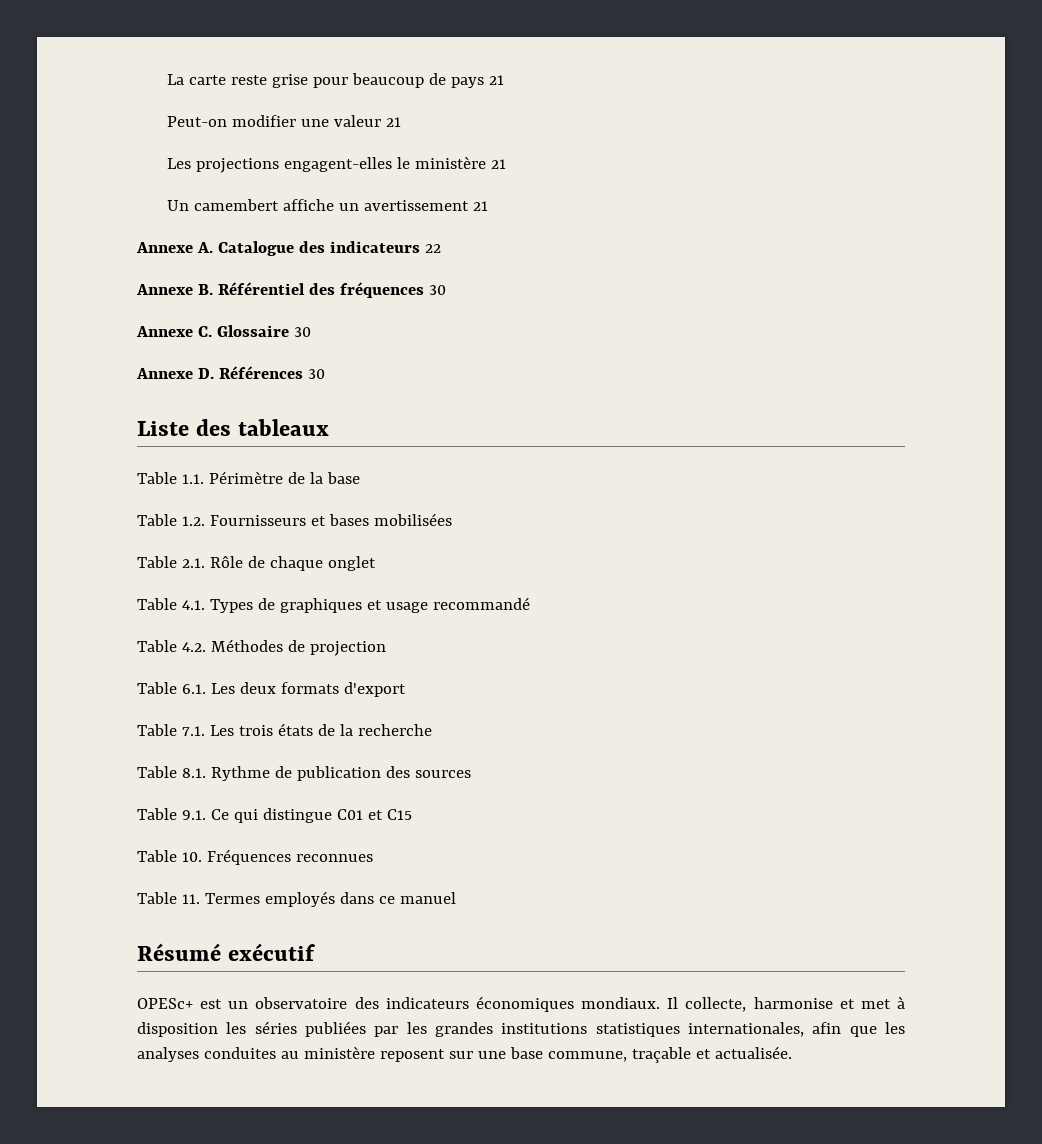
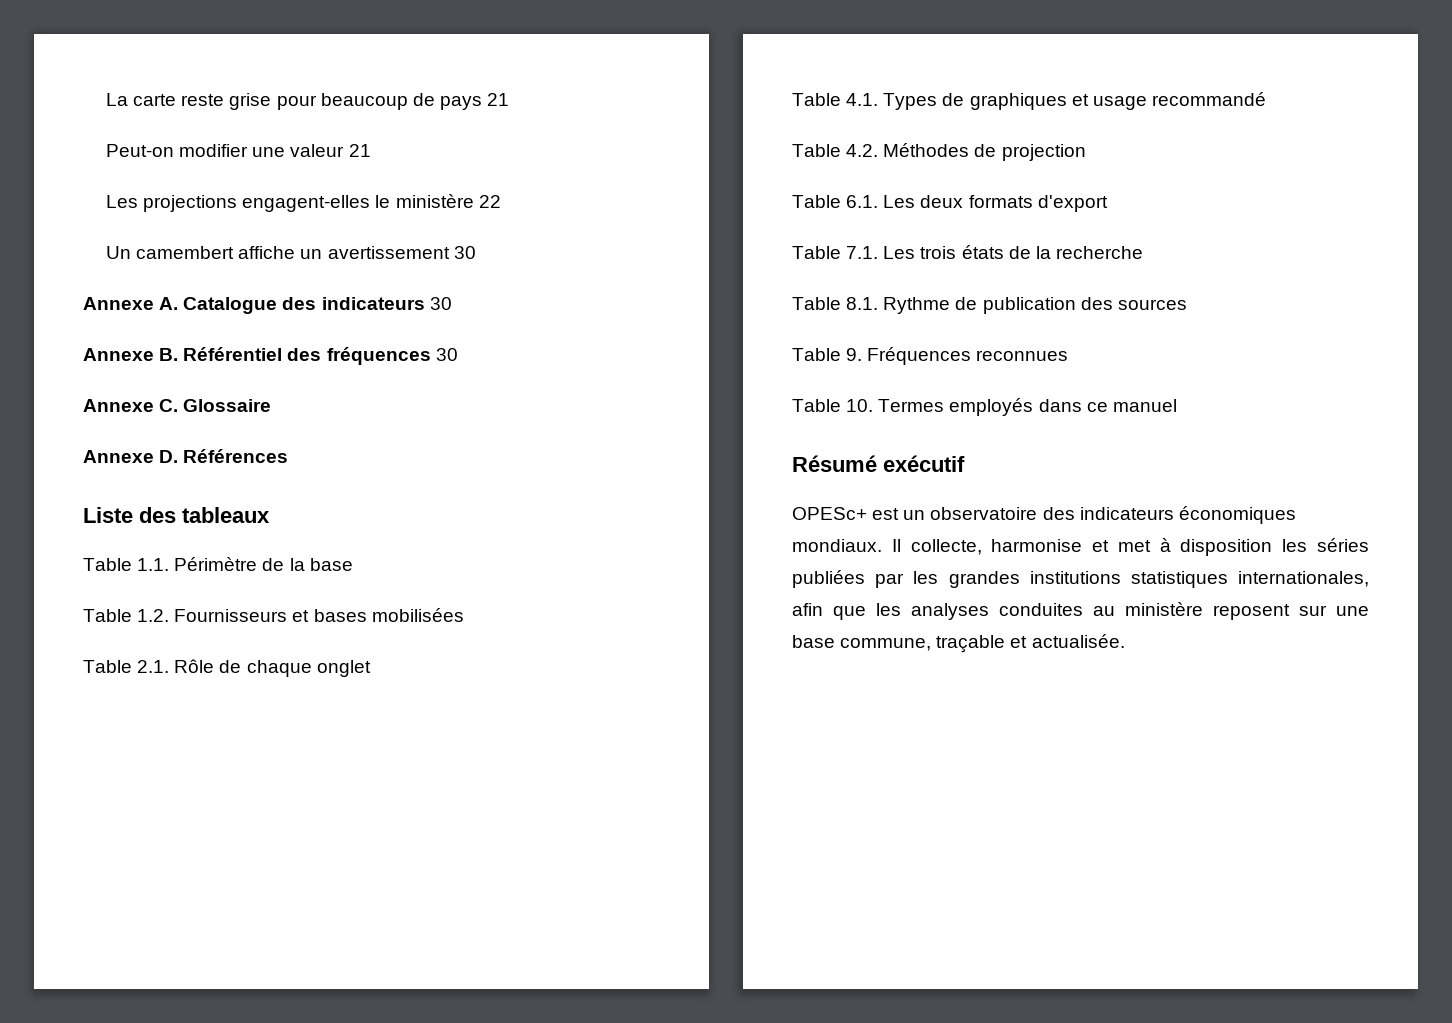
[491,159,507,169] 21 -> [478,195,501,208] 22
[473,201,489,211] 21 -> [453,246,476,259] 30
[424,244,441,253] 22 -> [429,297,452,310] 30
[293,327,311,337] 30 -> (272, 405) none
[307,369,325,379] 30 -> (289, 456) none
[181,808,412,823] [137,850,202,862] 9.1. Ce qui distingue C01 et C15 // Table 10. -> [846,348,863,361] 9.
[181,894,200,904] 11. -> [846,399,874,412] 10.

